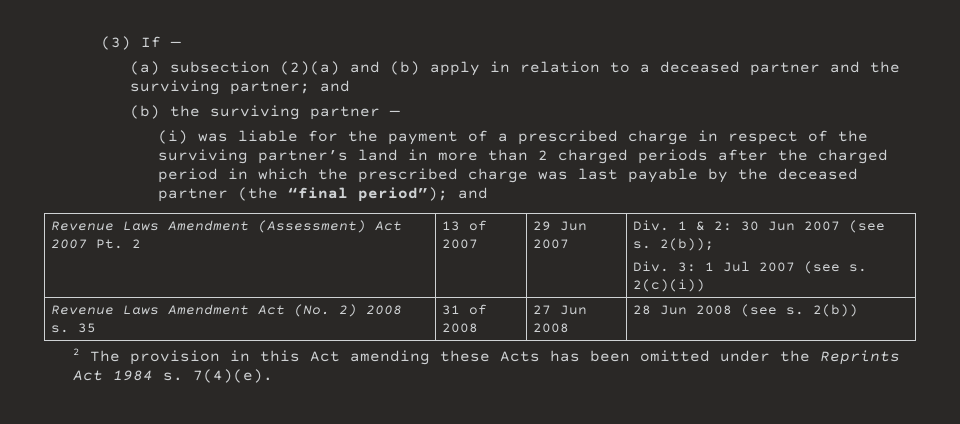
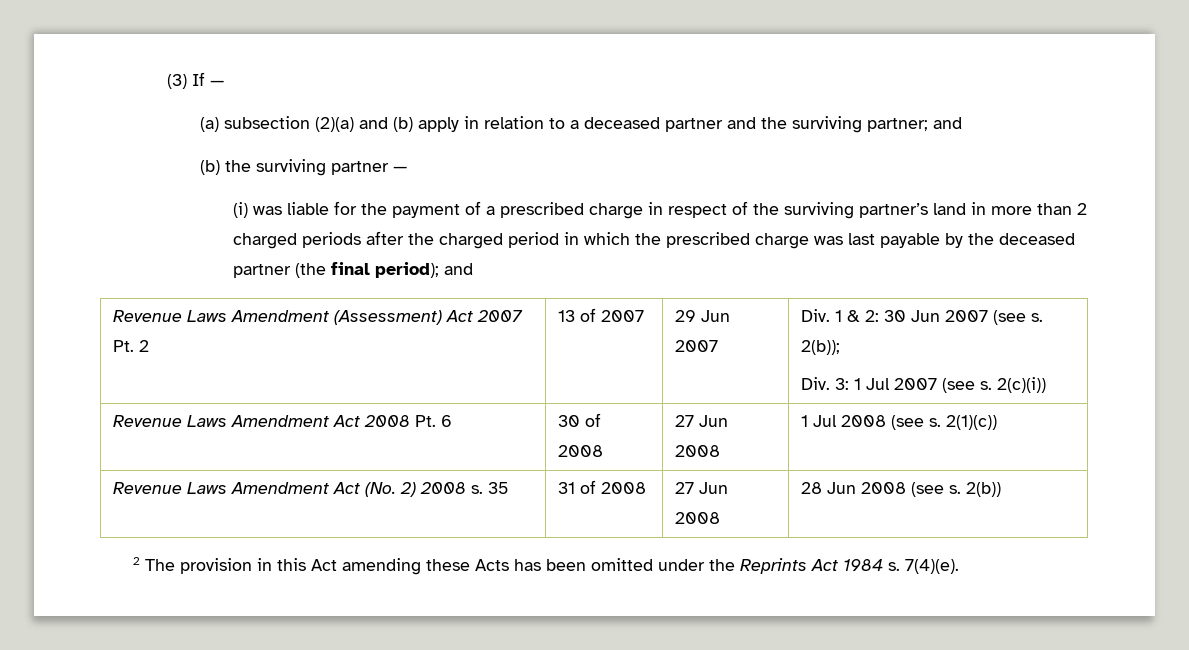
[288,187,449,202] “final period”); -> [331,262,440,278] final period);
(706, 285) none -> [112,415,452,427] [557,413,601,427] [557,445,603,457] [674,415,728,427] [674,445,720,457] [800,415,997,430] // Revenue Laws Amendment Act 2008 Pt. 6 | 30 of 2008 | 27 Jun 2008 | 1 Jul 2008 (see s. 2(1)(c))

